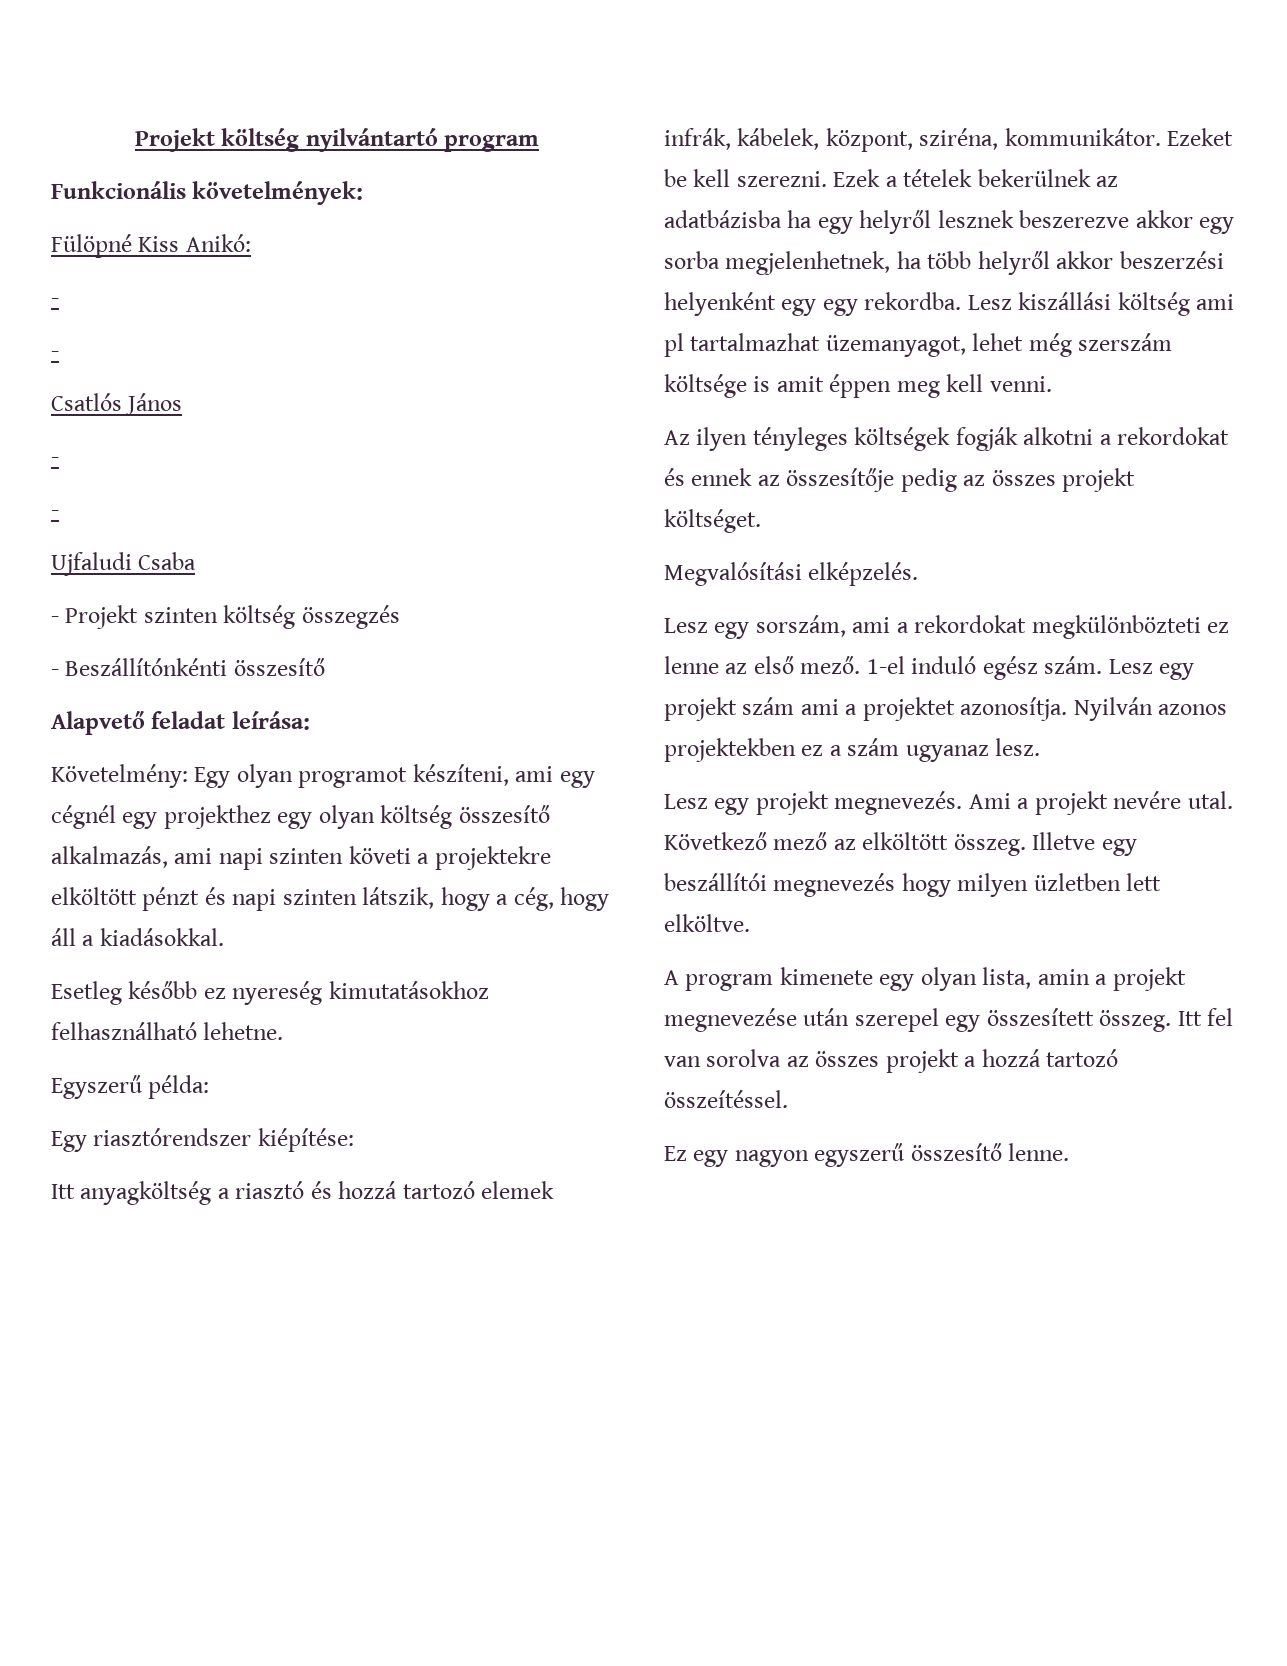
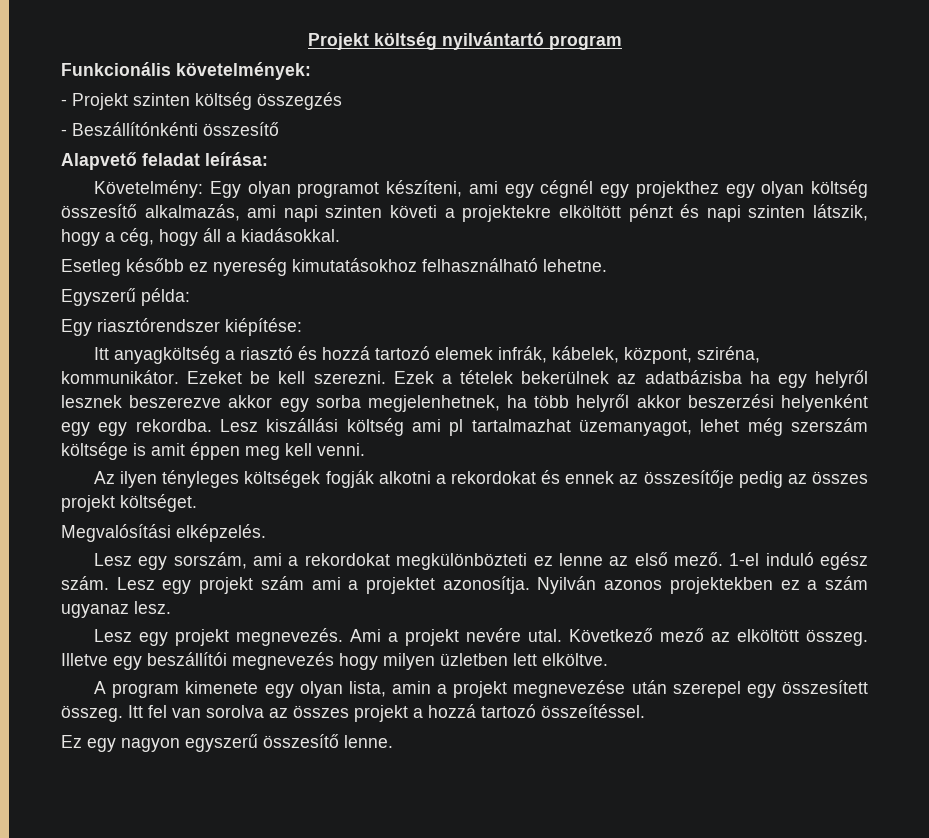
[51,234,251,258] [51,298,59,305] [51,351,59,358] [51,393,183,415] [51,457,59,464] [51,510,59,517] [51,552,197,576] // Fülöpné Kiss Anikó: // - // - // Csatlós János // - // - // Ujfaludi Csaba -> (311, 71) none

